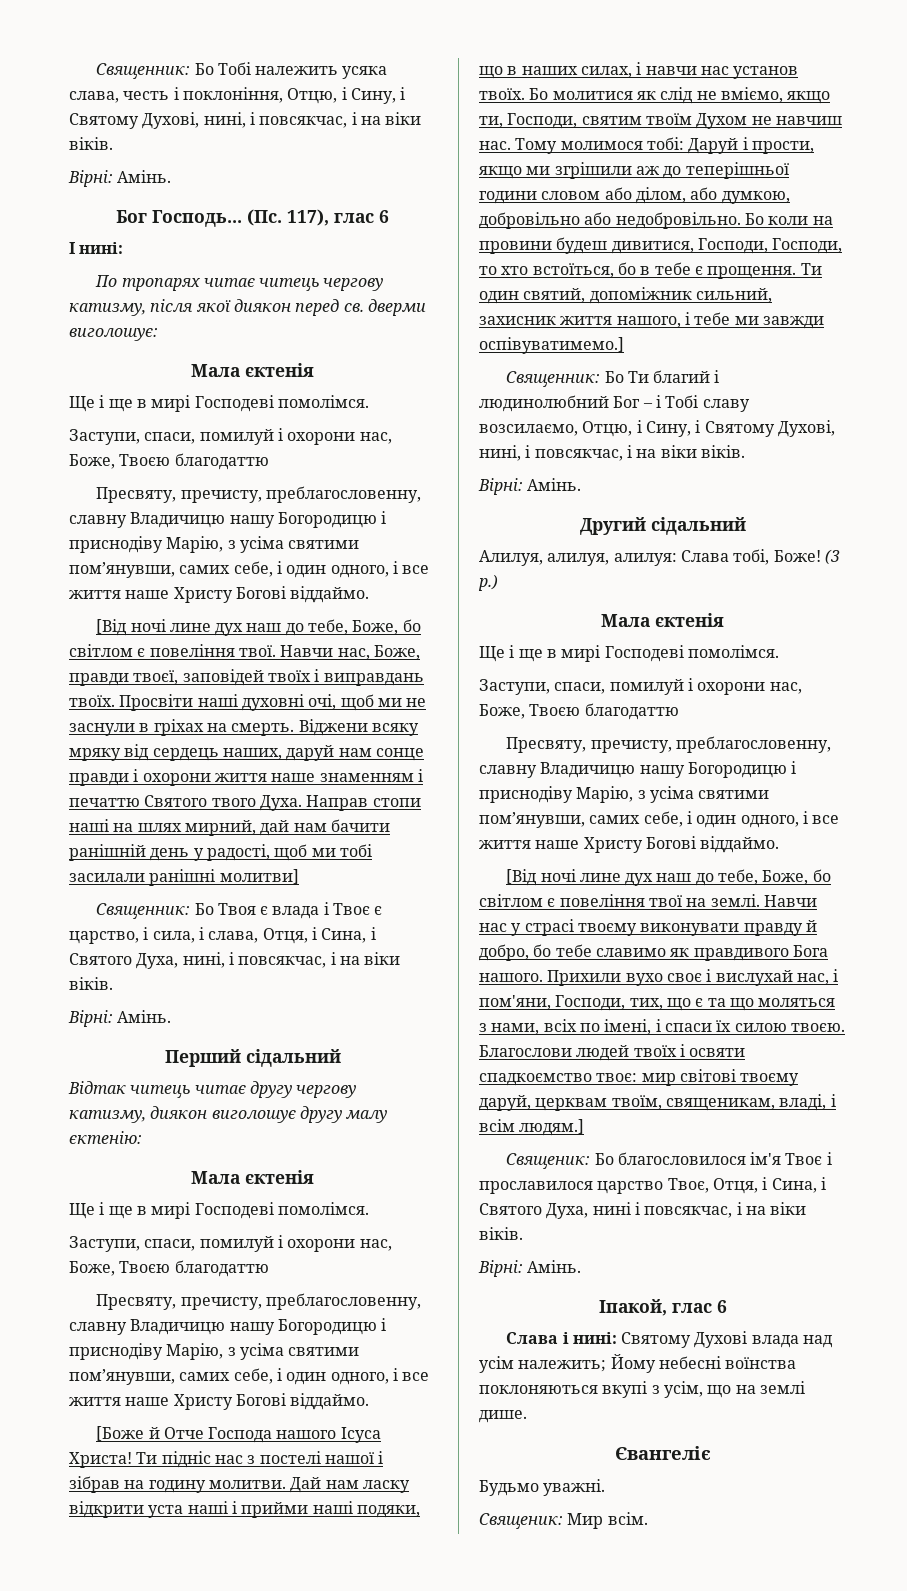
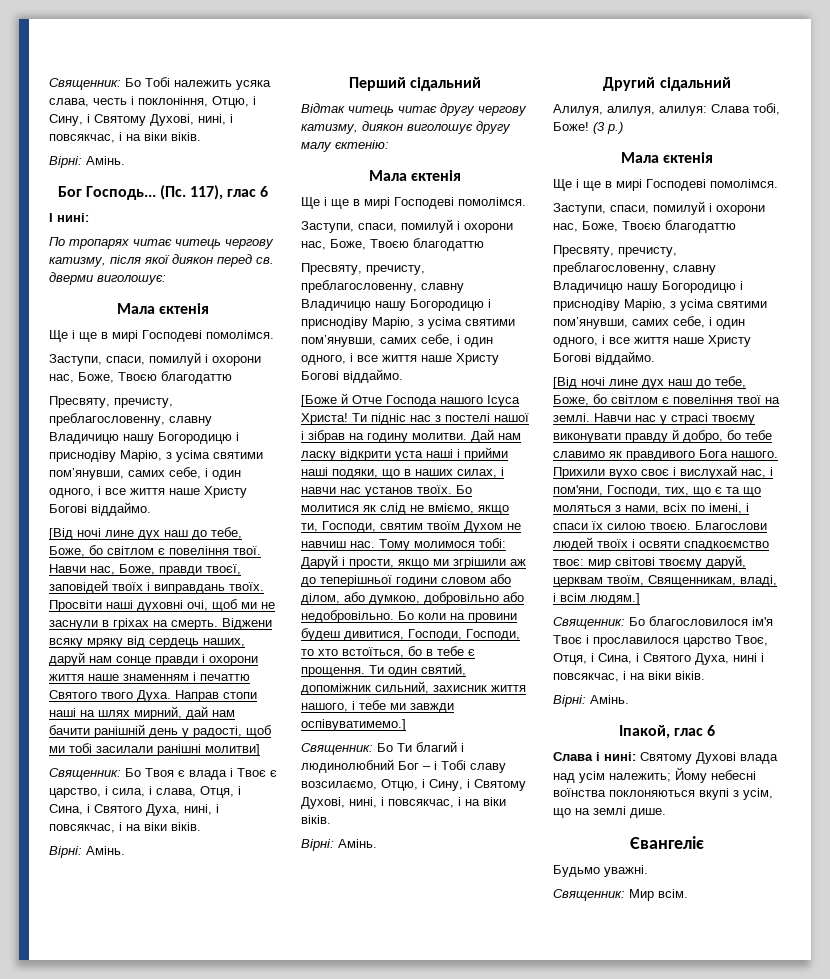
[665,1098,775,1111] священикам, -> [648,575,736,587] Священникам,
[506,1153,591,1169] Священик: -> [553,617,625,629] Священник:
[479,1513,563,1529] Священик: -> [553,889,625,901] Священник:

